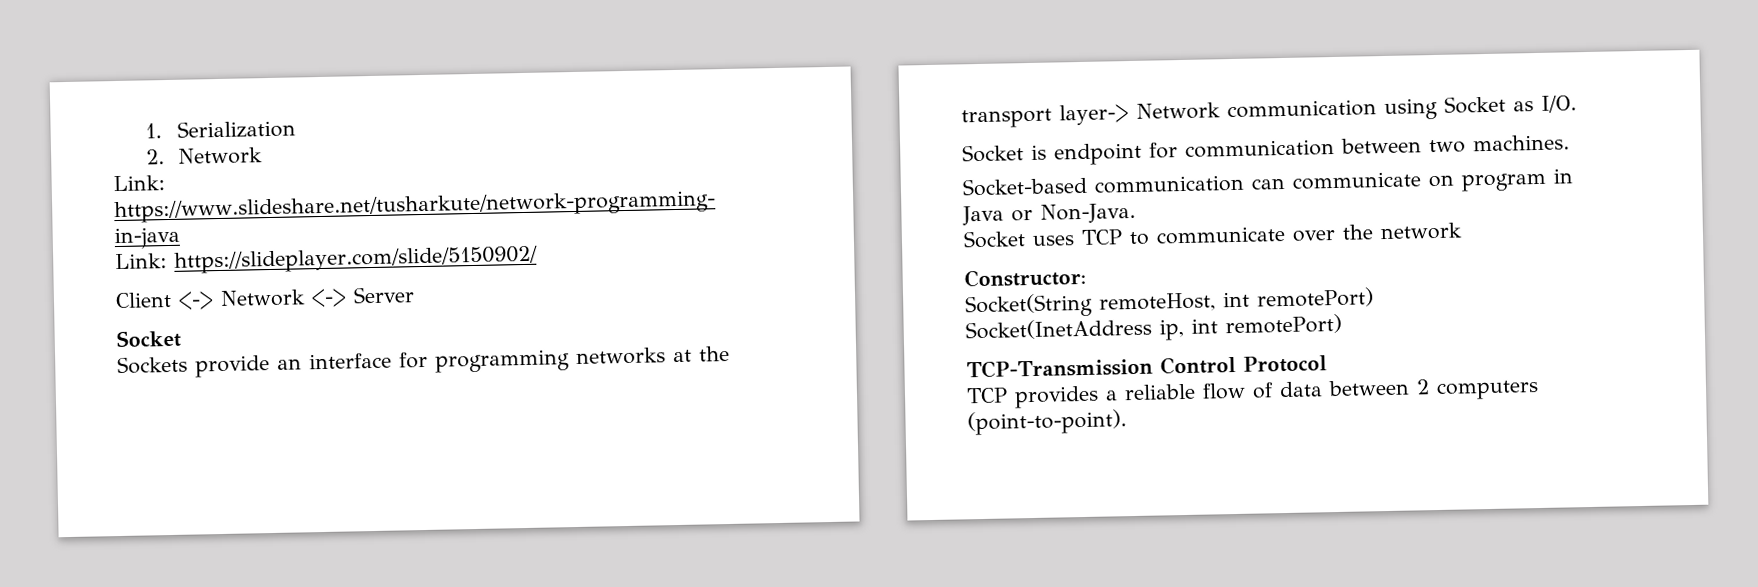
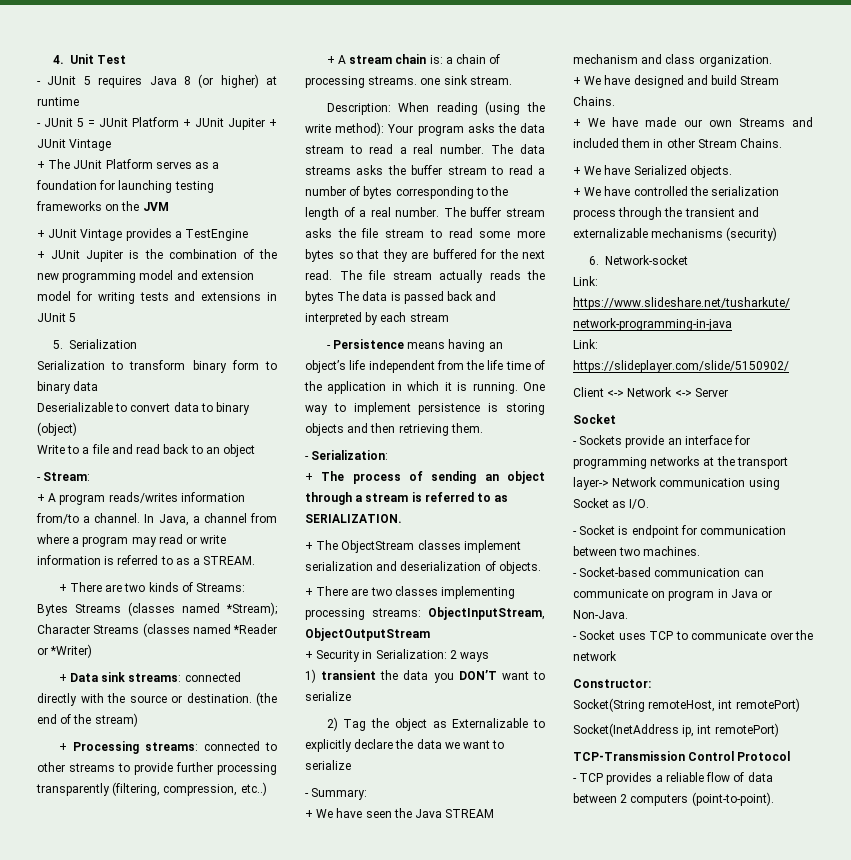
[144,119,297,139] [145,147,264,165] 1. Serialization // 2. Network -> [52,54,126,64] [37,74,277,88] [37,97,79,106] [37,117,277,130] [37,139,112,151] [37,159,220,169] [36,180,214,193] [36,201,169,211] [37,228,249,241] [37,249,277,262] [37,270,254,283] [37,291,277,304] [37,313,77,322] [52,339,137,349] [37,360,277,373] [37,381,99,394] [37,402,251,415] [37,422,77,436] [37,444,256,457] [37,472,91,481] [37,492,245,505] [36,513,277,526] [37,534,227,547] [37,555,256,565] [58,582,246,592] [37,602,277,616] [37,623,277,637] [37,644,93,658] [58,672,241,682] [37,692,277,706] [37,713,138,727] [58,741,277,754] [37,762,277,775] [36,782,267,796] [326,54,501,64] [305,75,512,88] [326,101,545,115] [305,122,545,136] [305,144,545,154] [305,165,545,175] [305,186,509,199] [305,207,545,220] [305,228,545,238] [305,249,545,262] [305,270,545,283] [305,291,497,304] [305,312,449,325] [326,339,503,352] [305,360,545,373] [304,381,545,394] [305,402,545,415] [305,423,483,436] [305,450,389,460] [305,471,545,484] [305,492,509,505] [305,514,402,523] [305,540,521,553] [305,561,541,574] [305,586,516,599] [305,607,545,620] [305,628,430,641] [305,649,490,662] [305,669,545,683] [305,691,351,701] [326,717,545,731] [305,739,505,752] [305,760,351,770] [305,788,368,800] [305,808,495,818] [573,54,772,67] [573,75,780,88] [573,96,615,106] [573,117,813,127] [573,138,783,148] [573,165,732,178] [573,186,780,196] [573,207,759,220] [573,227,778,241] [588,255,688,265] 4. Unit Test // - JUnit 5 requires Java 8 (or higher) at runtime // - JUnit 5 = JUnit Platform + JUnit Jupiter + JUnit Vintage // + The JUnit Platform serves as a foundation for launching testing frameworks on the JVM // + JUnit Vintage provides a TestEngine // + JUnit Jupiter is the combination of the new programming model and extension model for writing tests and extensions in JUnit 5 // 5. Serialization // Serialization to transform binary form to binary data // Deserializable to convert data to binary (object) // Write to a file and read back to an object // - Stream: // + A program reads/writes information from/to a channel. In Java, a channel from where a program may read or write information is referred to as a STREAM. // + There are two kinds of Streams: Bytes Streams (classes named *Stream); Character Streams (classes named *Reader or *Writer) // + Data sink streams: connected directly with the source or destination. (the end of the stream) // + Processing streams: connected to other streams to provide further processing transparently (filtering, compression, etc..) // + A stream chain is: a chain of processing streams. one sink stream. // Description: When reading (using the write method): Your program asks the data stream to read a real number. The data streams asks the buffer stream to read a number of bytes corresponding to the length of a real number. The buffer stream asks the file stream to read some more bytes so that they are buffered for the next read. The file stream actually reads the bytes The data is passed back and interpreted by each stream // - Persistence means having an object’s life independent from the life time of the application in which it is running. One way to implement persistence is storing objects and then retrieving them. // - Serialization: // + The process of sending an object through a stream is referred to as SERIALIZATION. // + The ObjectStream classes implement serialization and deserialization of objects. // + There are two classes implementing processing streams: ObjectInputStream, ObjectOutputStream // + Security in Serialization: 2 ways // 1) transient the data you DON’T want to serialize // 2) Tag the object as Externalizable to explicitly declare the data we want to serialize // - Summary: // + We have seen the Java STREAM mechanism and class organization. // + We have designed and build Stream Chains. // + We have made our own Streams and included them in other Stream Chains. // + We have Serialized objects. // + We have controlled the serialization process through the transient and externalizable mechanisms (security) // 6. Network-socket
(181, 339) none -> [573,441,577,445] -
(1577, 104) none -> [573,531,577,535] -
(1570, 143) none -> [573,573,577,577] -
(1136, 213) none -> [573,636,577,640] -
(1327, 364) none -> [573,778,577,782] -

